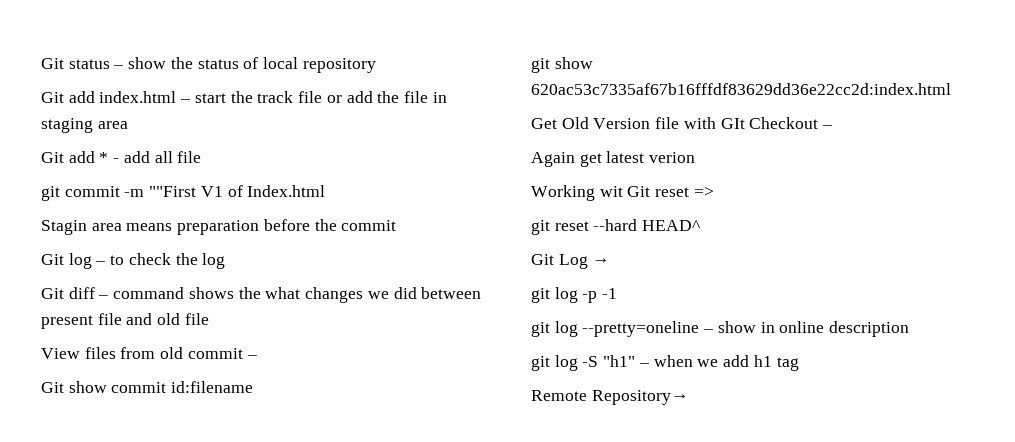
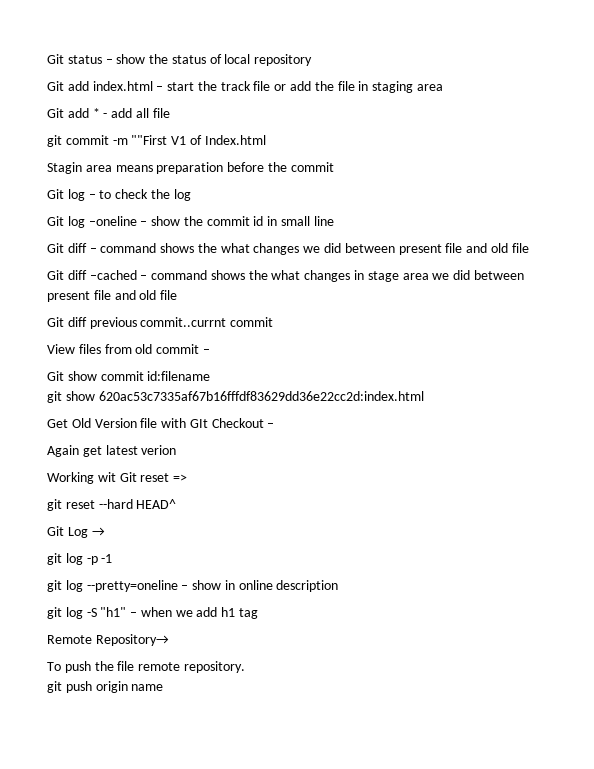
(226, 261) none -> [47,216,334,228] // Git log –oneline – show the commit id in small line
(209, 319) none -> [47,270,524,282] [47,290,178,302] [47,317,274,329] // Git diff –cached – command shows the what changes in stage area we did between present file and old file // Git diff previous commit..currnt commit
(689, 397) none -> [47,661,245,673] [47,681,164,693] // To push the file remote repository. // git push origin name

